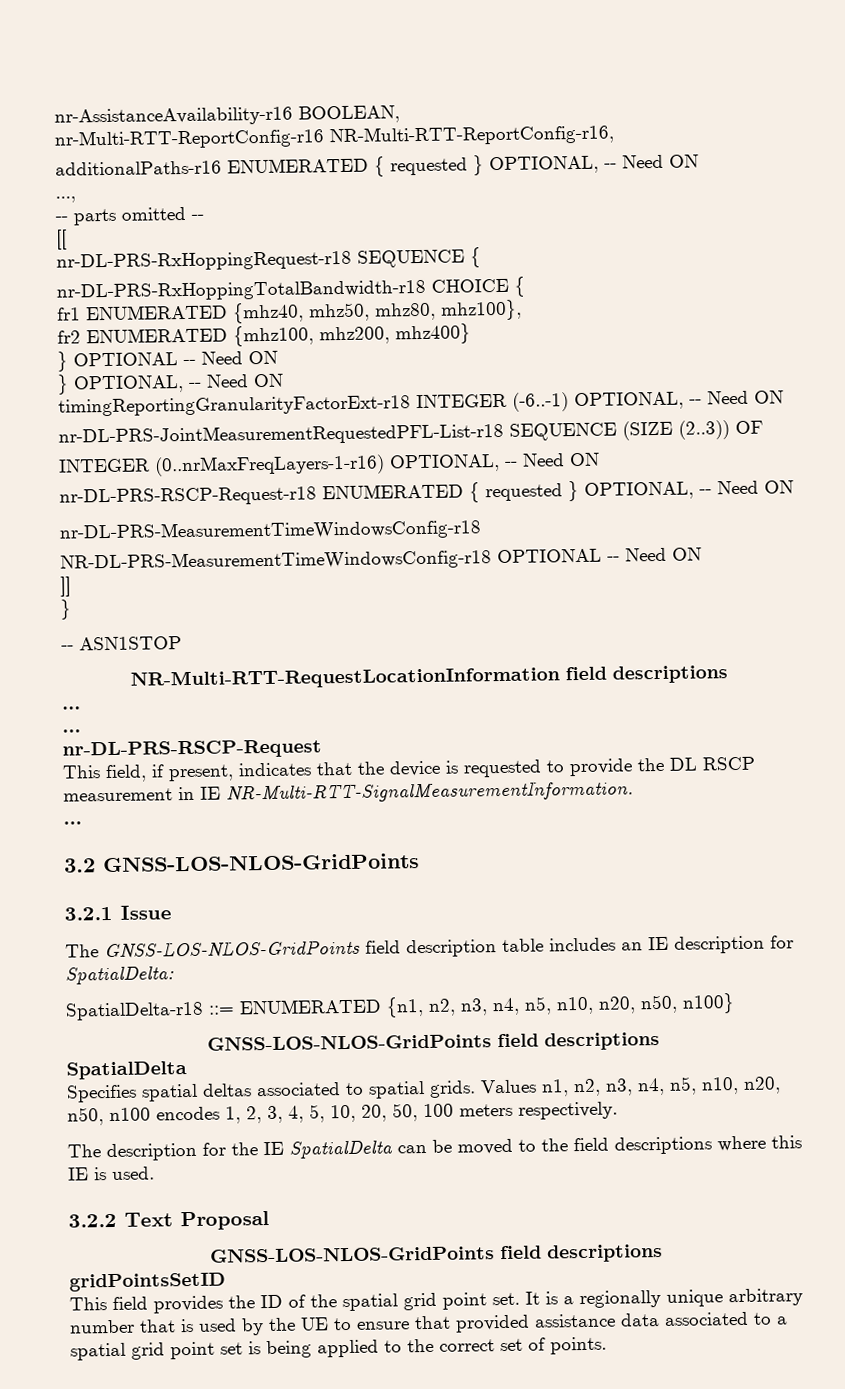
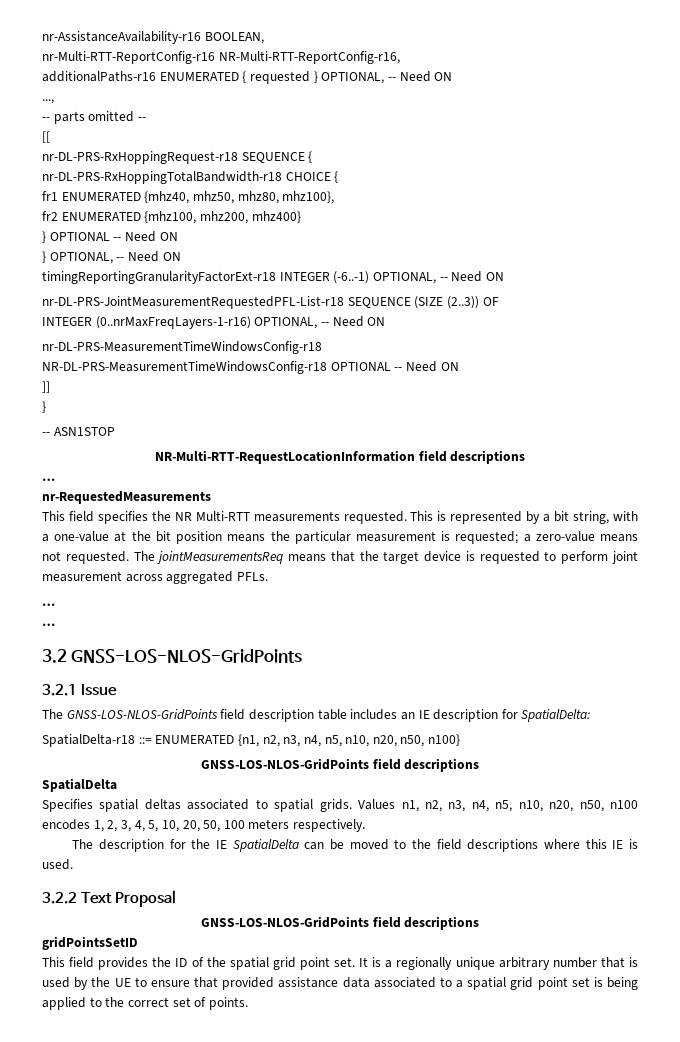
[59,480,794,507] // nr-DL-PRS-RSCP-Request-r18 ENUMERATED { requested } OPTIONAL, -- Need ON -> (386, 321) none
[62,729,81,733] [62,739,322,760] [62,762,312,783] … // nr-DL-PRS-RSCP-Request // This field, if present, indicates -> [42,491,211,504] [42,511,638,524] [42,531,639,544] [42,551,327,564] nr-RequestedMeasurements // This field specifies the NR Multi-RTT measurements requested. This is represented by a bit string, with a one-value at the bit position means the particular measurement is requested; a zero-value means not requested. The jointMeasurementsReq means
(385, 768) none -> [383,551,420,564] target
[569,756,755,777] [63,780,634,804] provide the DL RSCP measurement in IE NR-Multi-RTT-SignalMeasurementInformation. -> [561,551,638,564] [42,571,268,584] [42,603,55,606] perform joint measurement across aggregated PFLs. // …

